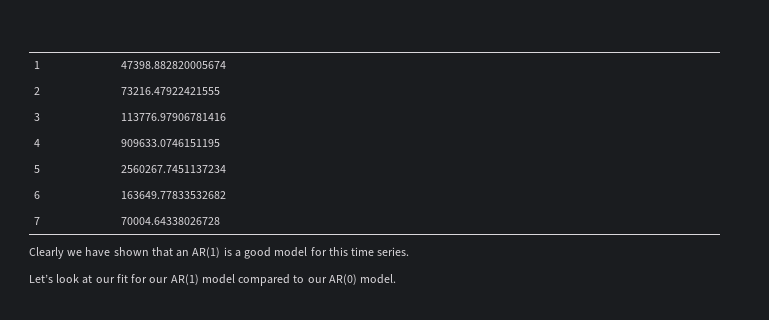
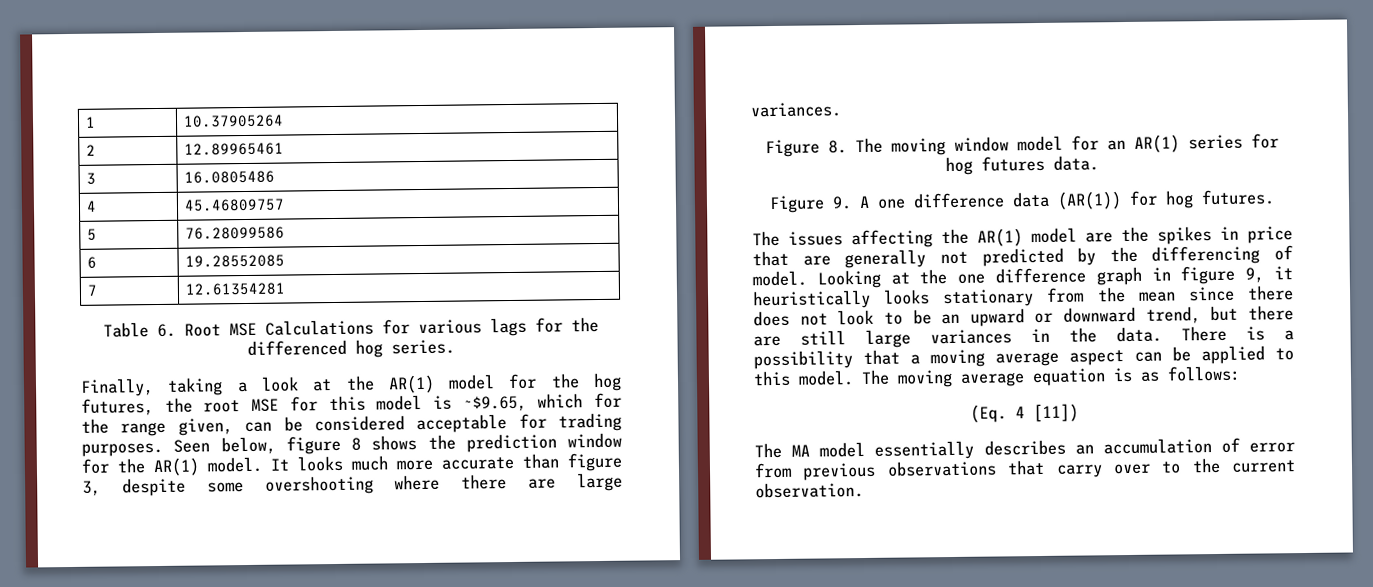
[120,61,226,69] 47398.882820005674 -> [182,114,284,128] 10.37905264
[120,87,220,95] 73216.47922421555 -> [183,142,284,156] 12.89965461
[120,113,226,121] 113776.97906781416 -> [183,170,275,184] 16.0805486
[120,139,220,147] 909633.0746151195 -> [183,198,285,212] 45.46809757
[120,165,226,173] 2560267.7451137234 -> [184,226,285,240] 76.28099586
[120,191,226,199] 163649.77833532682 -> [184,254,285,268] 19.28552085
[120,217,220,225] [29,247,410,259] [29,274,397,286] 70004.64338026728 // Clearly we have shown that an AR(1) is a good model for this time series. // Let’s look at our fit for our AR(1) model compared to our AR(0) model. -> [184,282,285,296] [102,317,599,338] [246,339,455,358] [80,372,623,397] [81,392,622,416] [81,412,622,437] [81,432,622,457] [81,452,623,477] [82,472,623,497] [750,102,841,118] [764,133,1279,158] [944,155,1099,176] [769,189,1275,214] [752,226,1293,249] [752,245,1293,269] [752,265,1293,289] [752,285,1294,310] [753,305,1294,327] [753,325,1294,348] [753,345,1294,370] [753,365,1241,388] [970,403,1079,423] [754,437,1295,460] [754,457,1296,481] [755,482,864,499] 12.61354281 // Table 6. Root MSE Calculations for various lags for the differenced hog series. // Finally, taking a look at the AR(1) model for the hog futures, the root MSE for this model is ~$9.65, which for the range given, can be considered acceptable for trading purposes. Seen below, figure 8 shows the prediction window for the AR(1) model. It looks much more accurate than figure 3, despite some overshooting where there are large variances. // Figure 8. The moving window model for an AR(1) series for hog futures data. // Figure 9. A one difference data (AR(1)) for hog futures. // The issues affecting the AR(1) model are the spikes in price that are generally not predicted by the differencing of model. Looking at the one difference graph in figure 9, it heuristically looks stationary from the mean since there does not look to be an upward or downward trend, but there are still large variances in the data. There is a possibility that a moving average aspect can be applied to this model. The moving average equation is as follows: // (Eq. 4 [11]) // The MA model essentially describes an accumulation of error from previous observations that carry over to the current observation.

